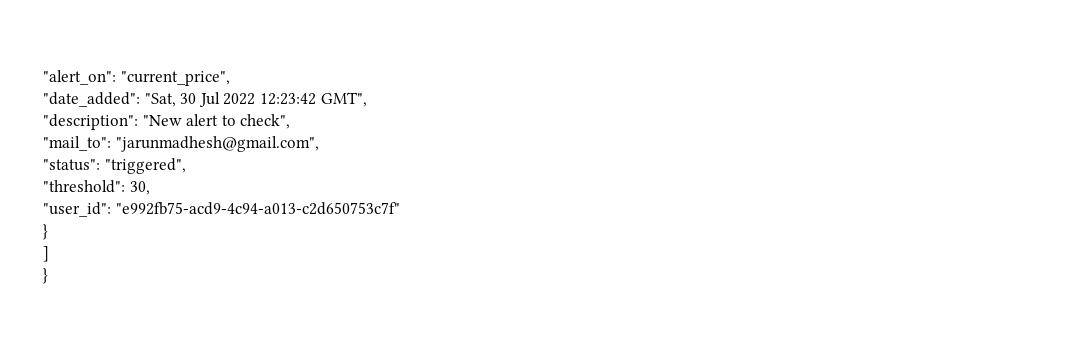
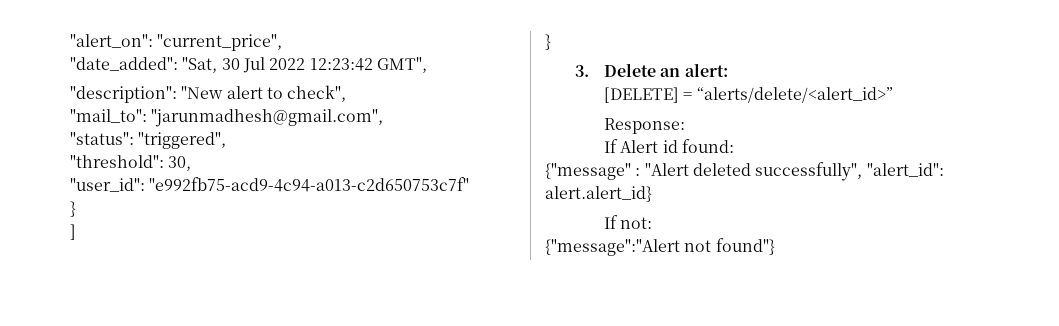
(48, 276) none -> [574,63,728,77] [604,87,893,103] [604,118,686,134] [604,139,735,153] [545,162,944,181] [545,186,652,202] [604,215,653,229] [545,238,775,256] // 3. Delete an alert: // [DELETE] = “alerts/delete/<alert_id>” // Response: // If Alert id found: // {"message" : "Alert deleted successfully", "alert_id": alert.alert_id} // If not: // {"message":"Alert not found"}

